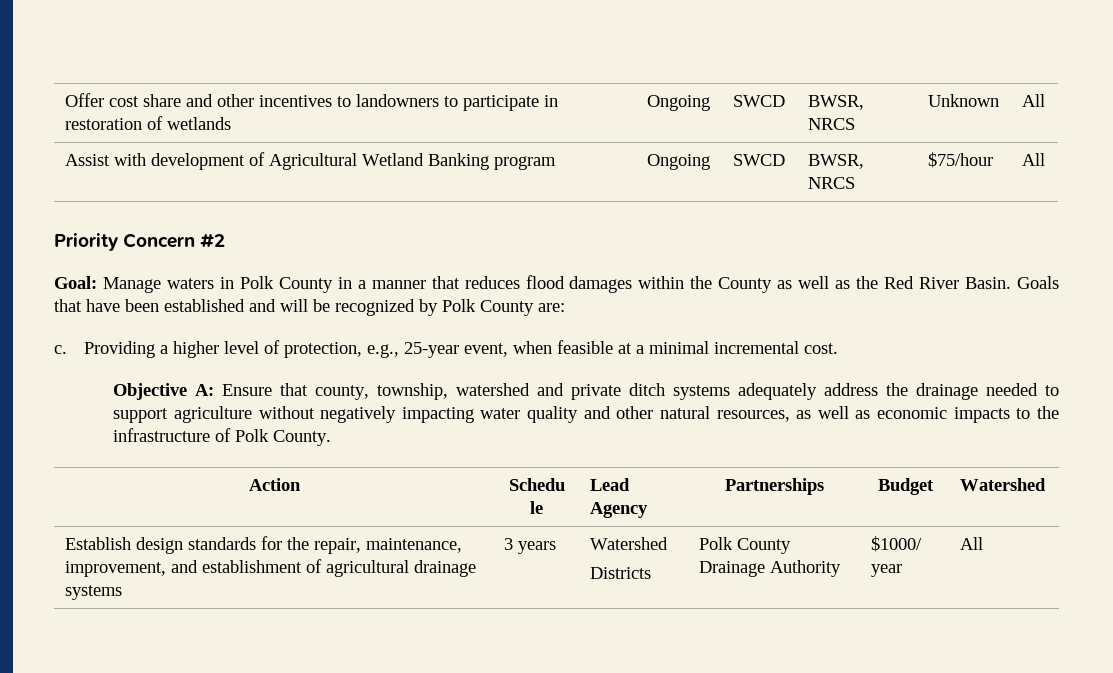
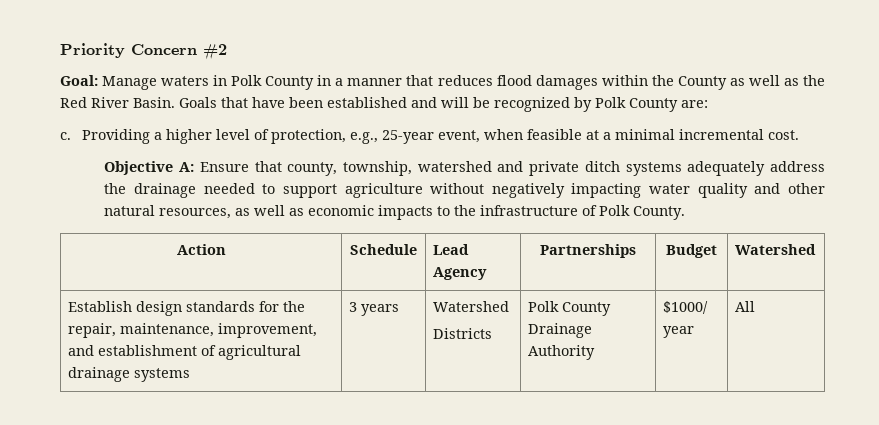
[65,93,559,111] [65,116,232,130] [647,95,711,111] [733,95,786,107] [808,95,865,110] [808,118,856,130] [928,94,1000,107] [1022,94,1046,107] [65,152,557,170] [647,154,711,170] [733,154,786,166] [808,154,865,169] [808,177,856,189] [928,152,994,168] [1022,153,1046,166] Offer cost share and other incentives to landowners to participate in restoration of wetlands | Ongoing | SWCD | BWSR, NRCS | Unknown | All // Assist with development of Agricultural Wetland Banking program | Ongoing | SWCD | BWSR, NRCS | $75/hour | All // -> (60, 50) none
[508,478,565,491] [530,501,543,514] Schedu le -> [350,244,417,255] Schedule

